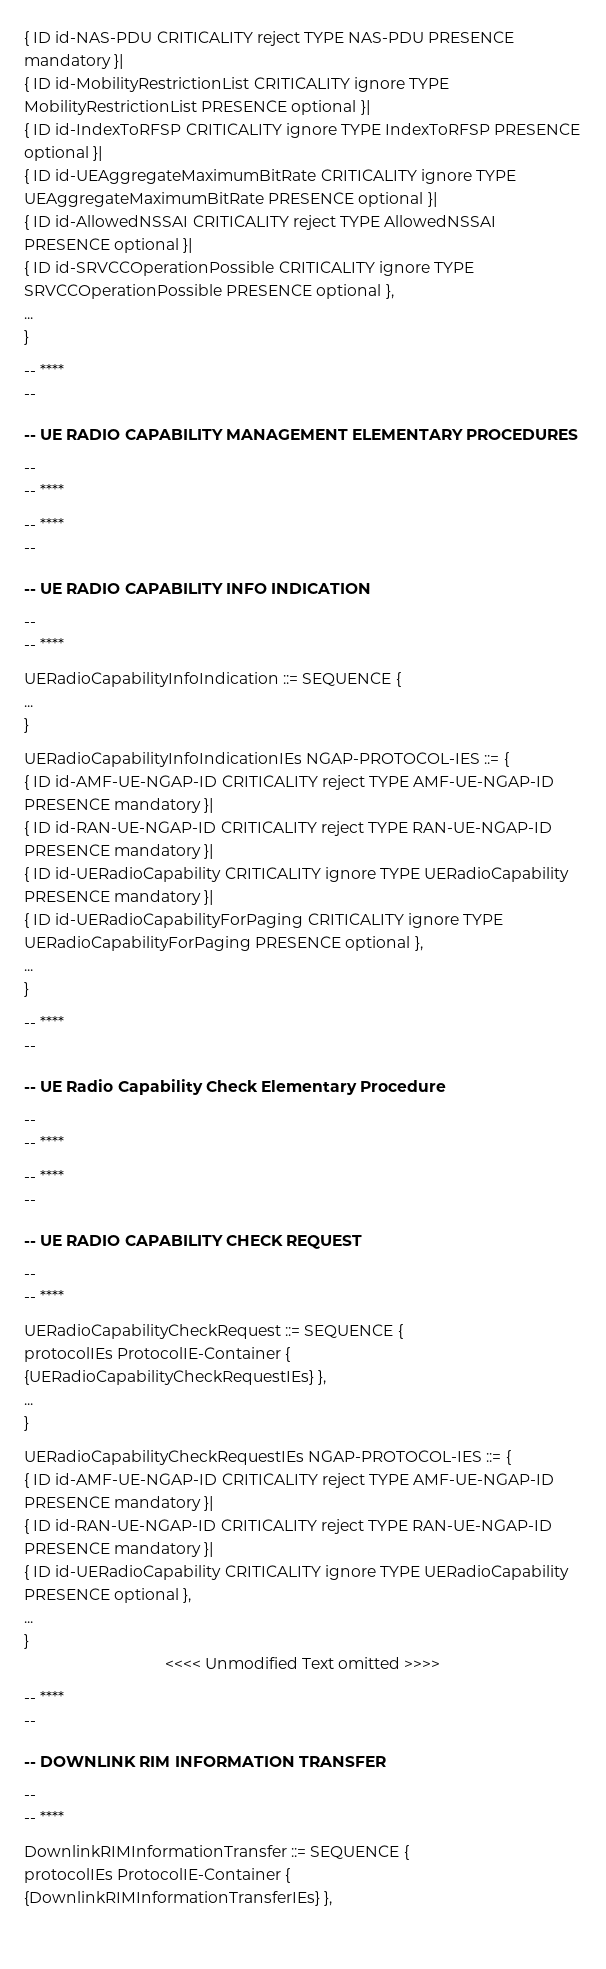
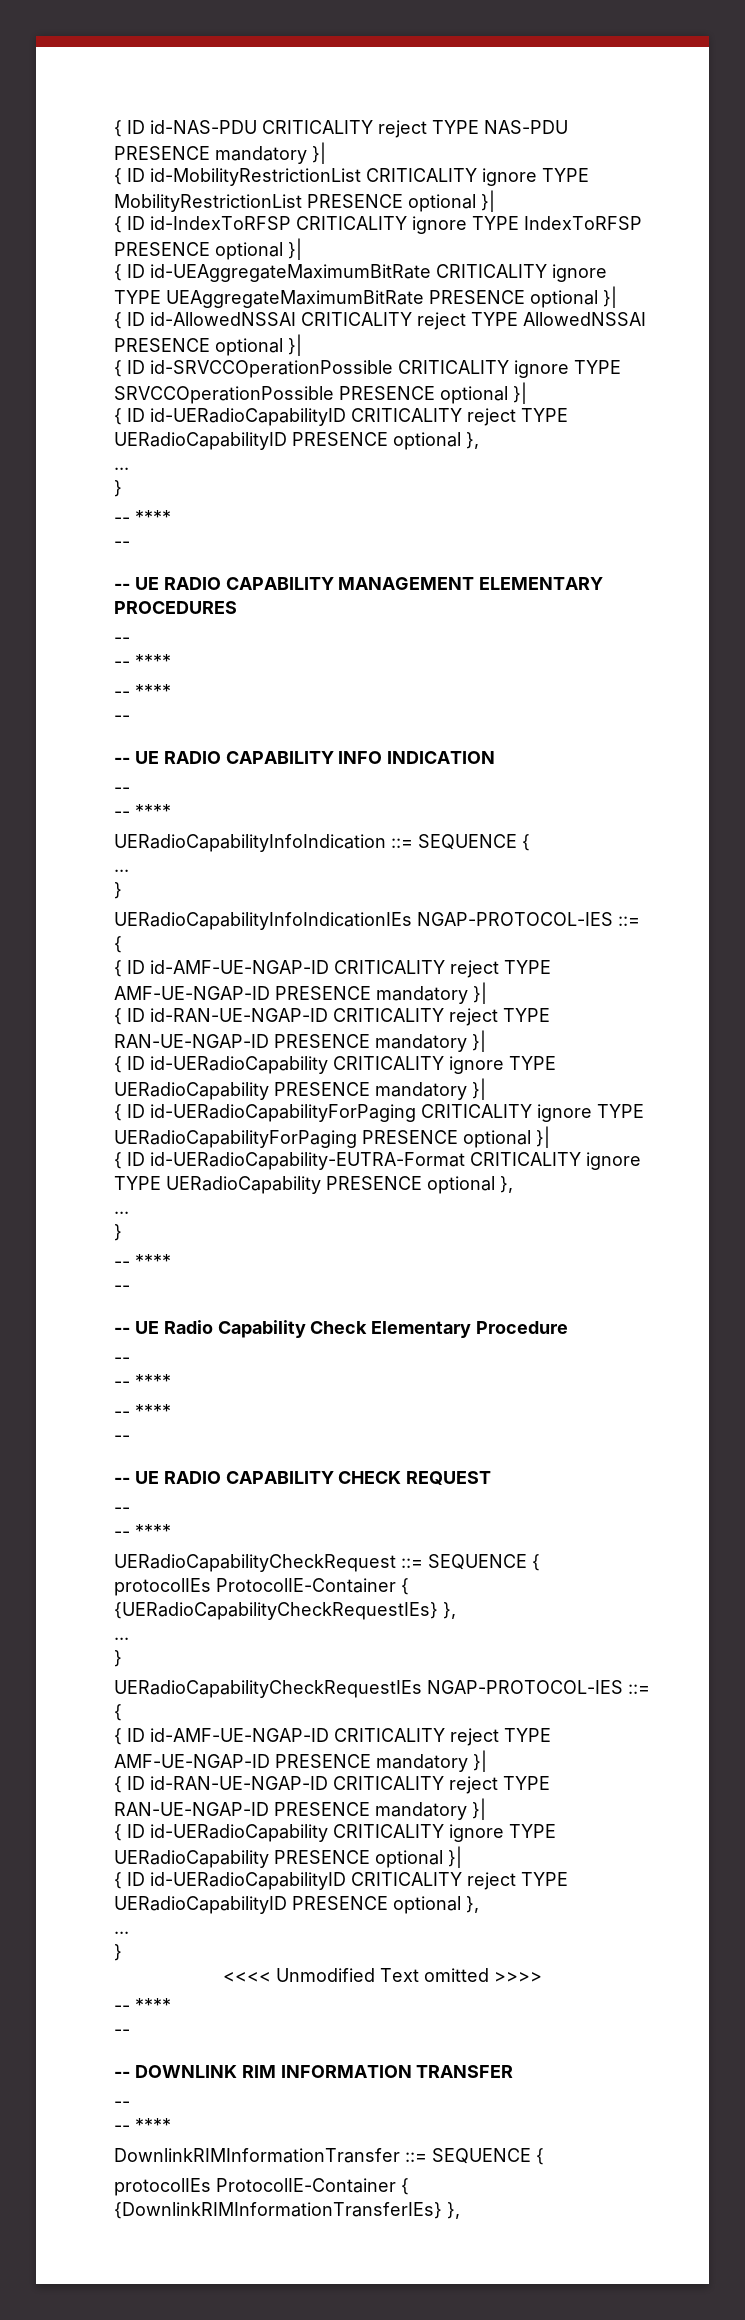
(382, 291) none -> [513,382,527,404] [114,408,568,426] [114,432,461,450] }| // { ID id-UERadioCapabilityID CRITICALITY reject TYPE UERadioCapabilityID PRESENCE optional
(411, 943) none -> [536,1126,550,1148] [114,1152,641,1170] [114,1176,495,1194] }| // { ID id-UERadioCapability-EUTRA-Format CRITICALITY ignore TYPE UERadioCapability PRESENCE optional
(180, 1595) none -> [448,1846,462,1868] [114,1872,568,1890] [114,1896,461,1914] }| // { ID id-UERadioCapabilityID CRITICALITY reject TYPE UERadioCapabilityID PRESENCE optional

